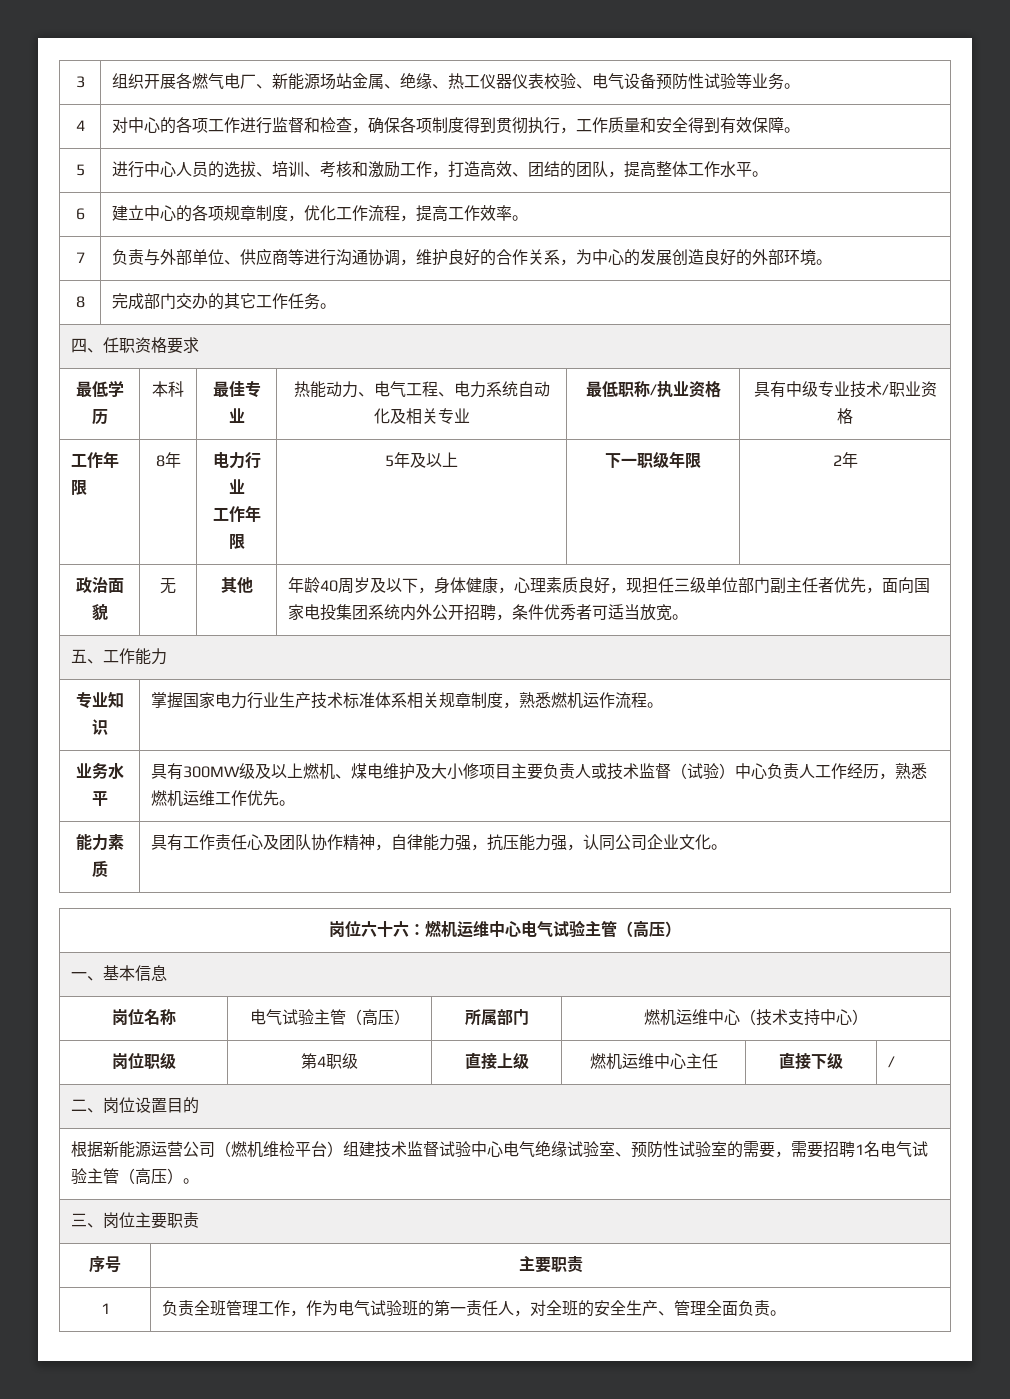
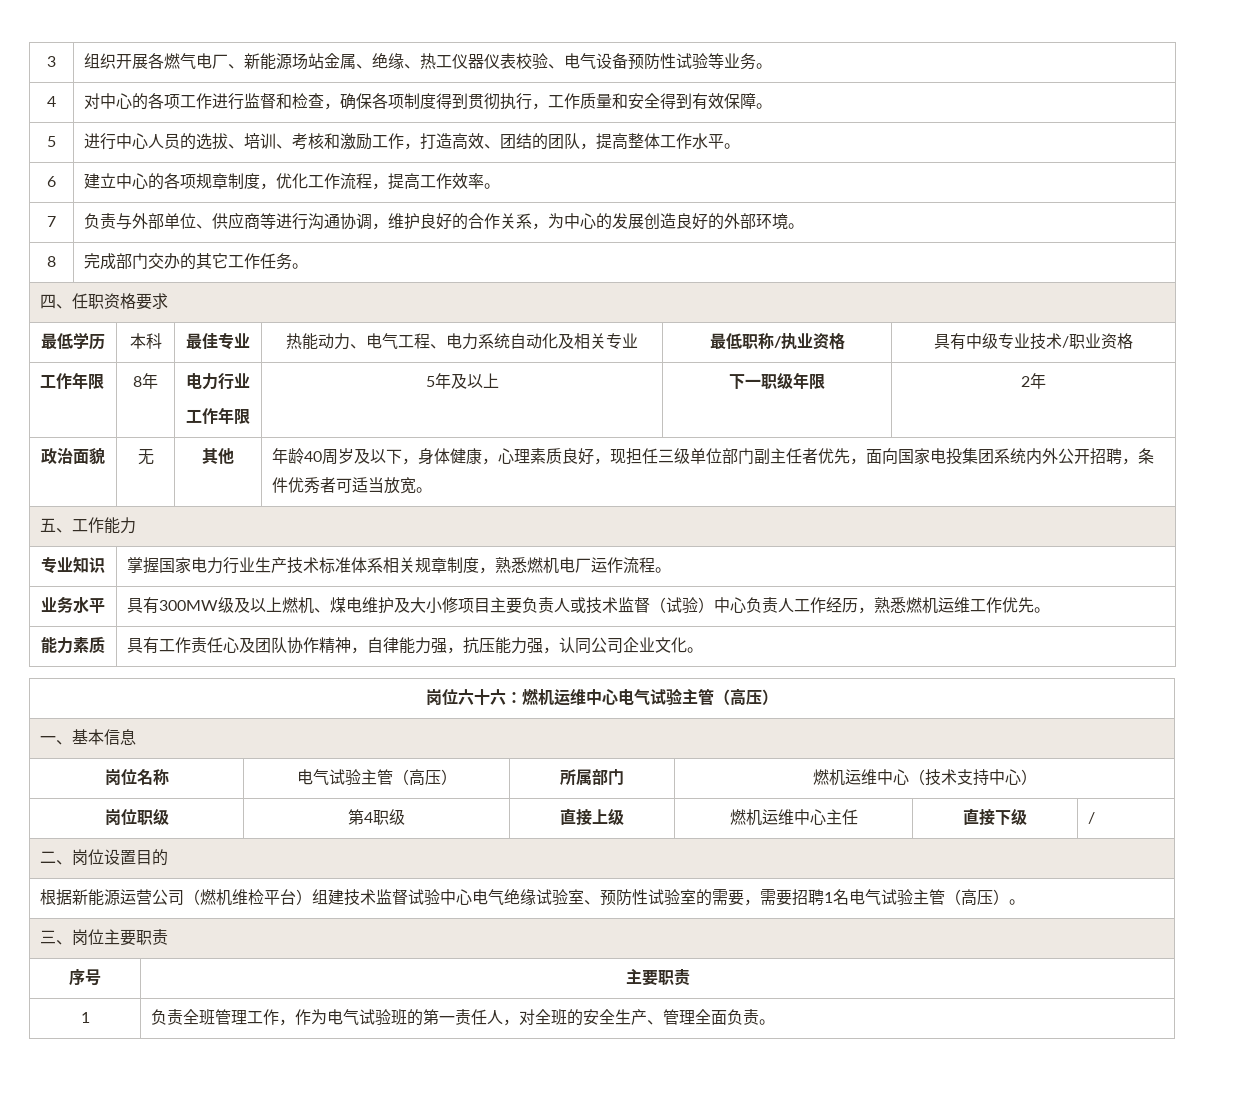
(583, 700) none -> [559,557,592,573] 电厂

